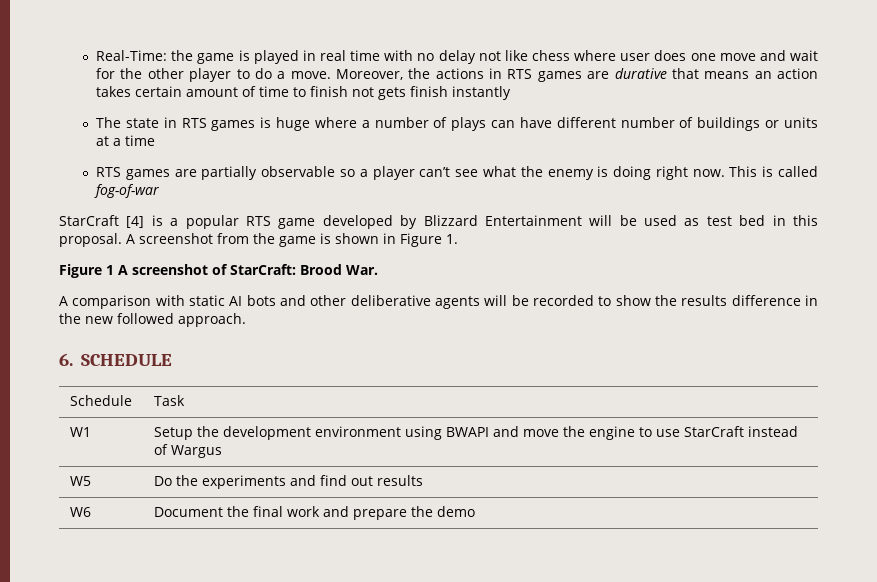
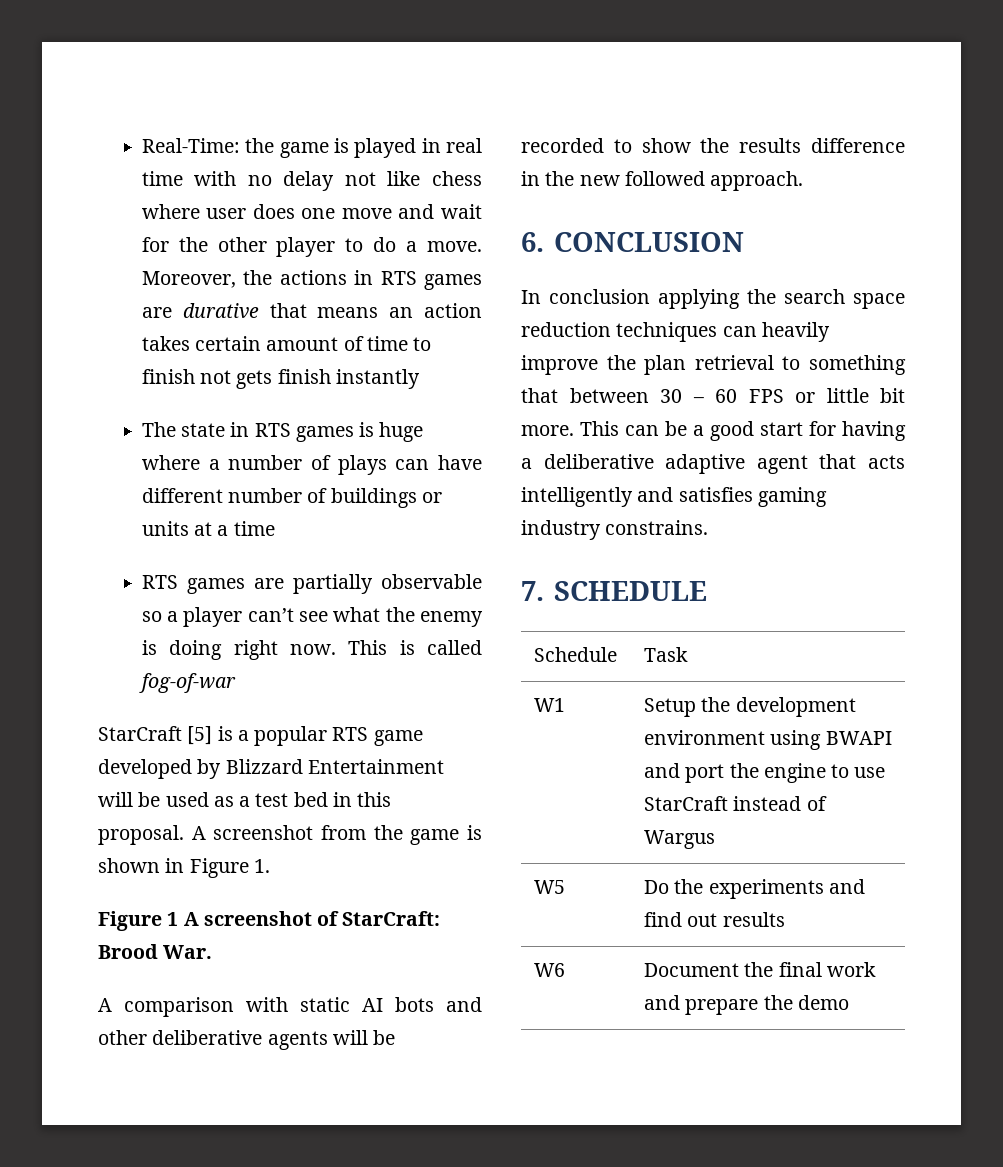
[126,216,145,228] [4] -> [187,726,213,745] [5]
(700, 222) none -> [239,796,251,807] a
(73, 359) none -> [553,232,744,252] [521,289,905,309] [521,322,830,342] [521,355,906,375] [521,388,905,403] [521,421,906,441] [521,454,905,474] [521,487,827,507] [521,520,709,540] [521,581,544,601] CONCLUSION // In conclusion applying the search space reduction techniques can heavily improve the plan retrieval to something that between 30 – 60 FPS or little bit more. This can be a good start for having a deliberative adaptive agent that acts intelligently and satisfies gaming industry constrains. // 7.
[522,429,559,437] move -> [685,764,725,783] port

